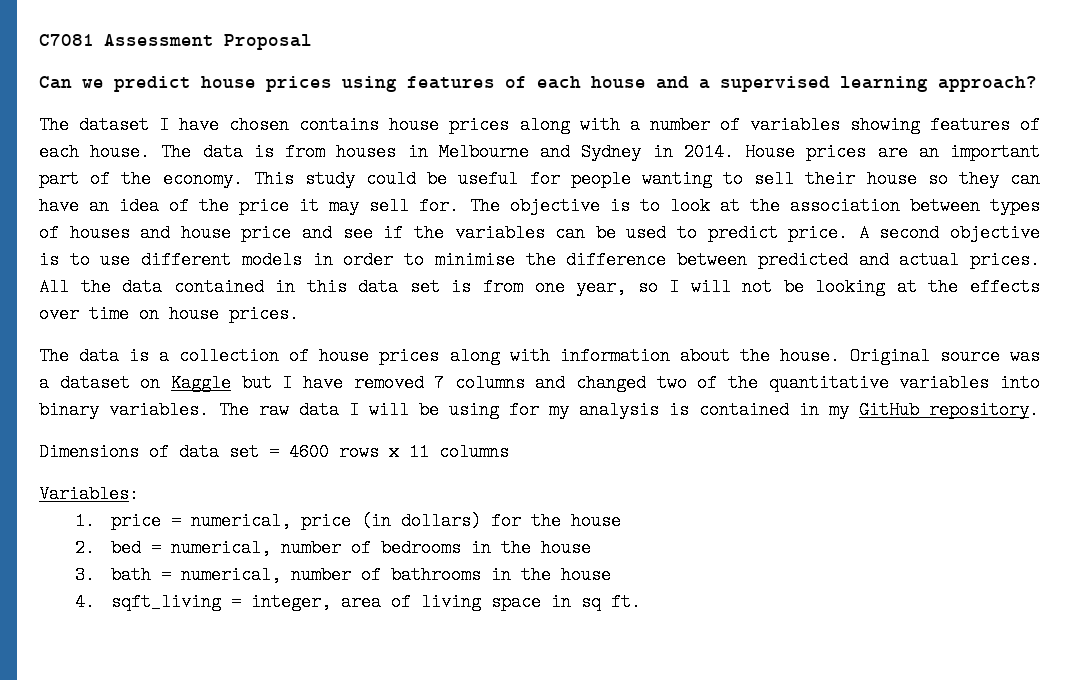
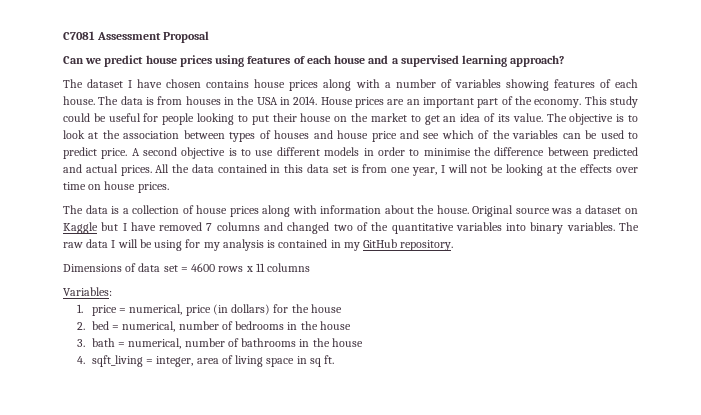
[438,143,642,161] Melbourne and Sydney -> [237,96,278,105] the USA
[641,170,1040,188] [39,197,460,215] wanting to sell their house so they can have an idea of the price it may sell for. -> [197,113,543,125] looking to put their house on the market to get an idea of its value.
[383,224,404,242] if -> [441,130,490,139] which of
[637,278,658,296] so -> (437, 171) none

